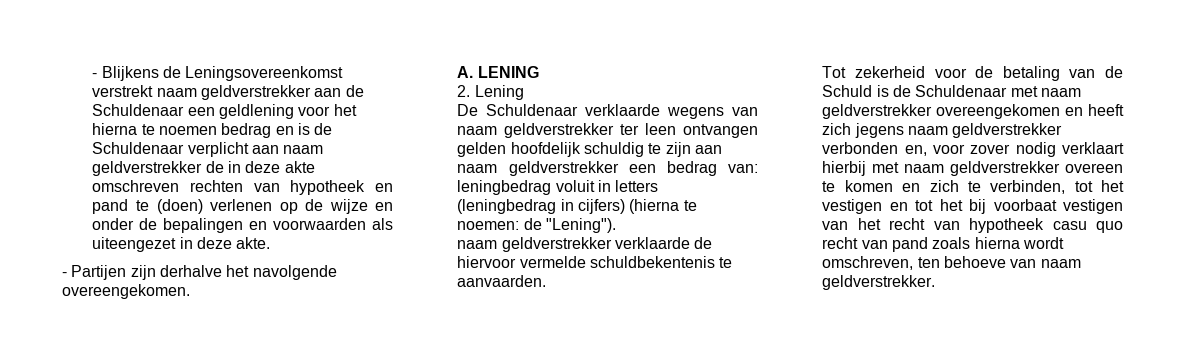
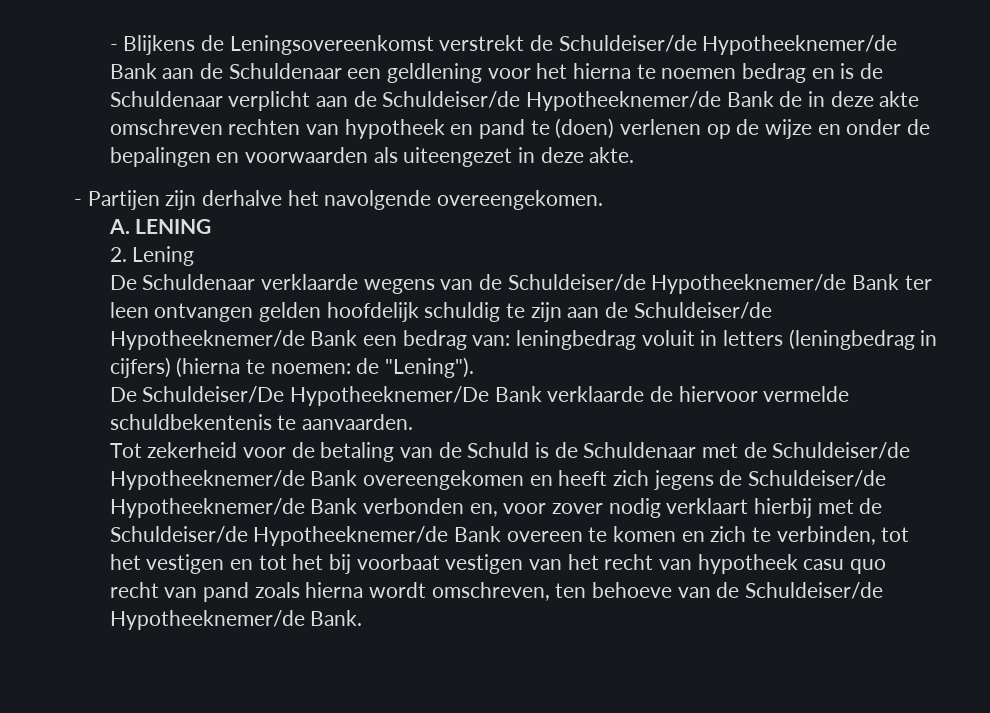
[156,85,312,100] naam geldverstrekker -> [529,35,898,55] [109,63,157,79] de Schuldeiser/de Hypotheeknemer/de Bank
[283,145,324,154] [92,161,203,176] naam geldverstrekker -> [353,91,774,111] de Schuldeiser/de Hypotheeknemer/de Bank
[457,123,615,138] naam geldverstrekker -> [478,274,899,294] de Schuldeiser/de Hypotheeknemer/de Bank
[457,161,619,176] naam geldverstrekker -> [604,302,772,319] [109,330,358,350] de Schuldeiser/de Hypotheeknemer/de Bank
[457,237,612,252] naam geldverstrekker -> [109,386,542,406] De Schuldeiser/De Hypotheeknemer/De Bank
[1041,88,1082,97] [822,104,933,119] naam geldverstrekker -> [743,442,911,459] [109,470,358,490] de Schuldeiser/de Hypotheeknemer/de Bank
[908,123,1063,138] naam geldverstrekker -> [719,470,886,487] [109,498,358,518] de Schuldeiser/de Hypotheeknemer/de Bank
[904,161,1061,176] naam geldverstrekker -> [859,498,883,514] [109,526,501,546] de Schuldeiser/de Hypotheeknemer/de Bank
[1040,259,1081,268] [822,275,936,290] naam geldverstrekker. -> [716,582,883,599] [109,610,363,630] de Schuldeiser/de Hypotheeknemer/de Bank.

